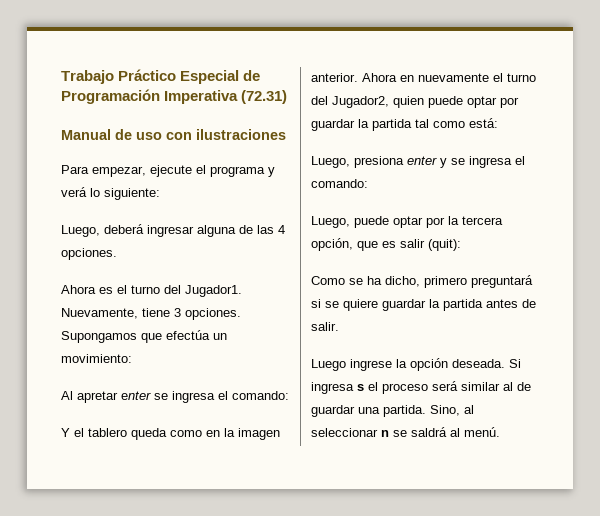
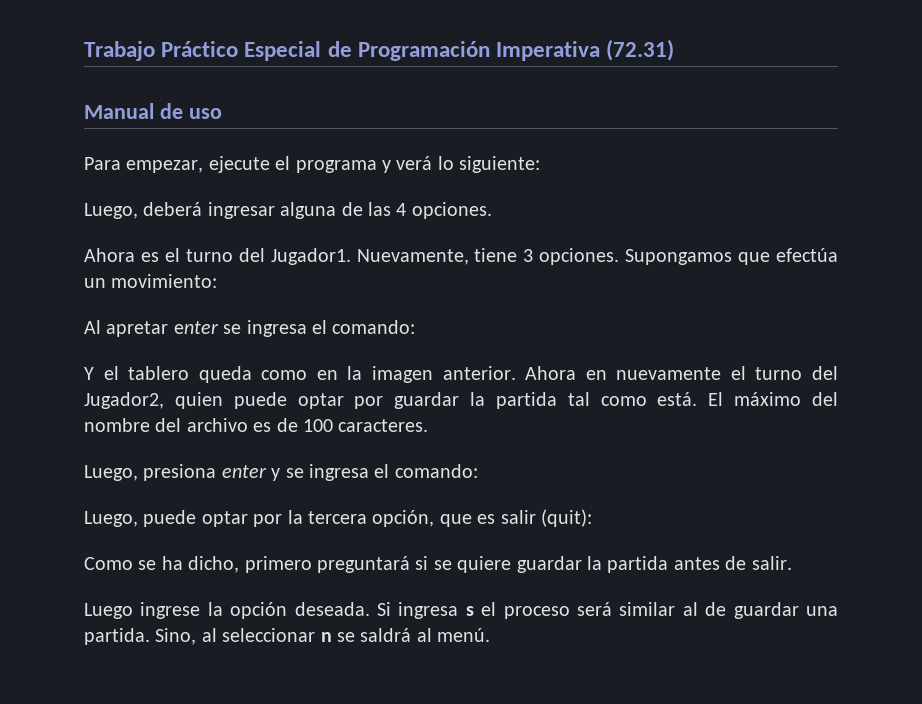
[166,129,286,140] con ilustraciones -> (222, 113) none
[469,118,498,128] está: -> [657,392,838,406] [84,418,429,432] está. El máximo del nombre del archivo es de 100 caracteres.

